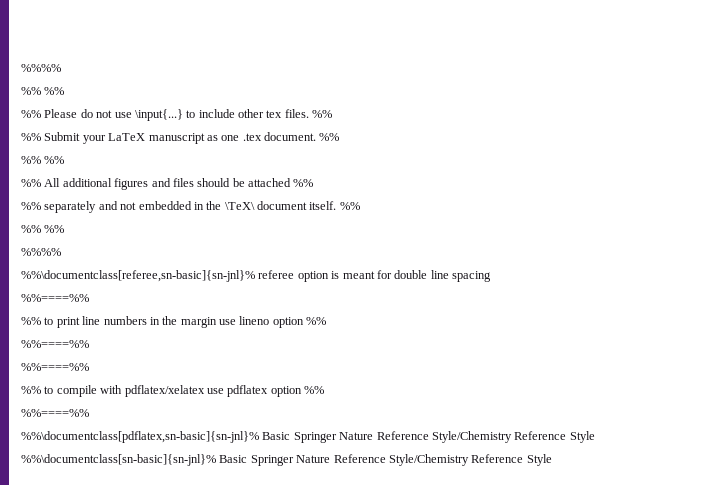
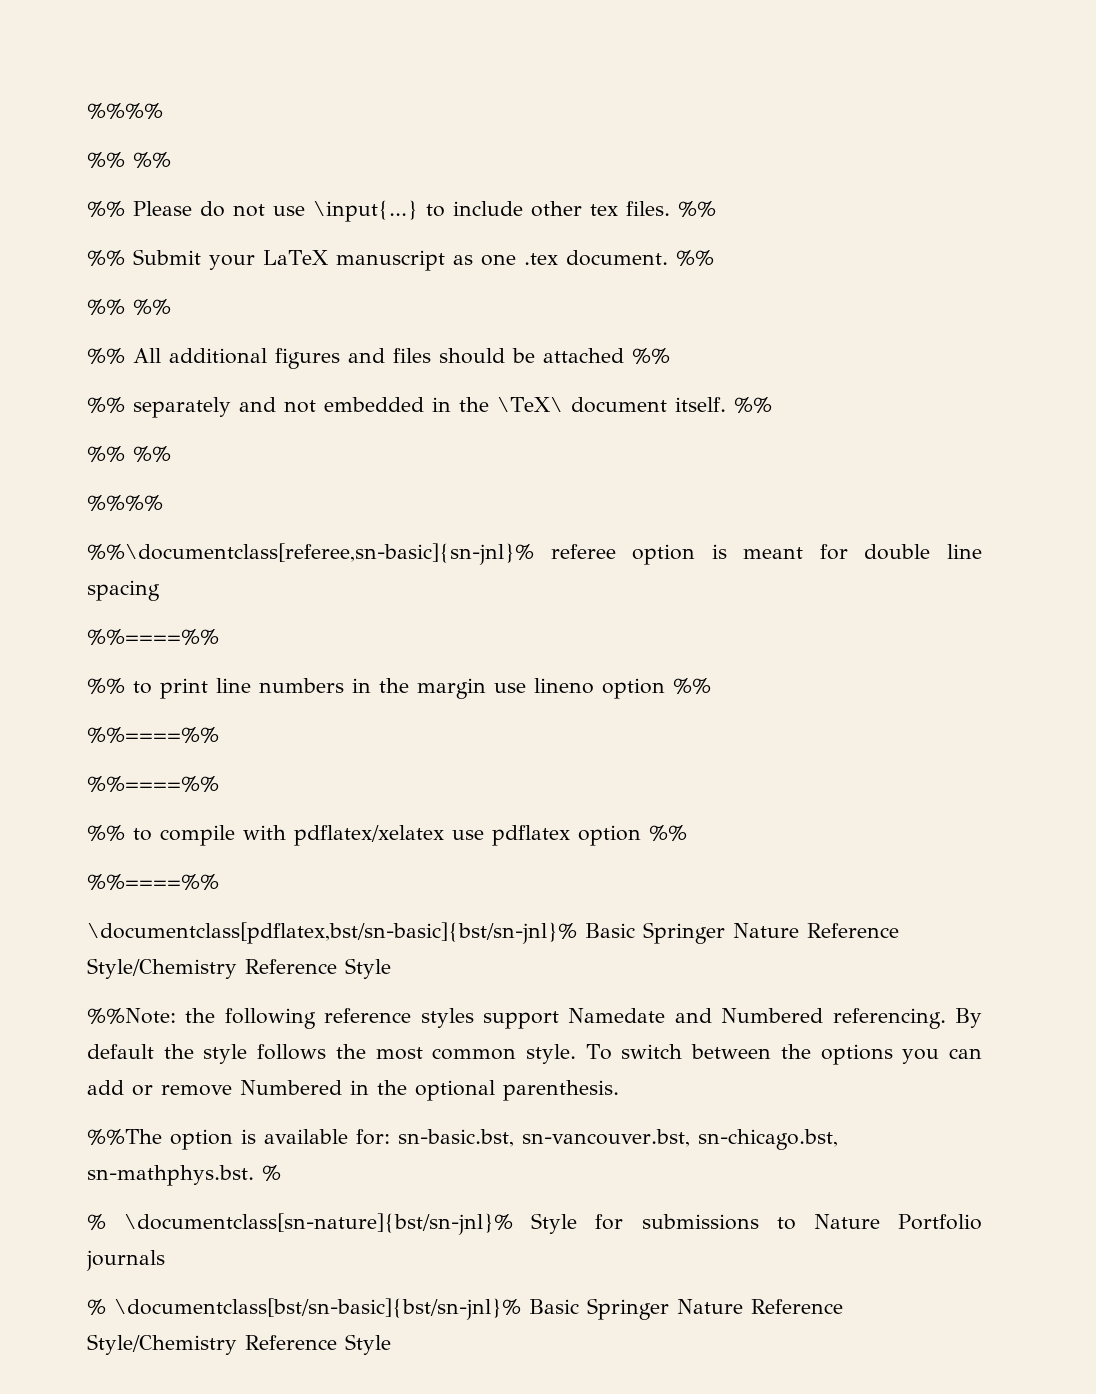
[21,431,259,443] %%\documentclass[pdflatex,sn-basic]{sn-jnl}% -> [87,922,577,944] \documentclass[pdflatex,bst/sn-basic]{bst/sn-jnl}%
[21,454,216,466] %%\documentclass[sn-basic]{sn-jnl}% -> [87,1008,982,1029] [87,1044,983,1065] [87,1080,619,1101] [87,1129,838,1150] [87,1165,281,1186] [87,1213,983,1235] [86,1250,165,1271] [87,1298,521,1320] %%Note: the following reference styles support Namedate and Numbered referencing. By default the style follows the most common style. To switch between the options you can add or remove Numbered in the optional parenthesis. // %%The option is available for: sn-basic.bst, sn-vancouver.bst, sn-chicago.bst, sn-mathphys.bst. % // % \documentclass[sn-nature]{bst/sn-jnl}% Style for submissions to Nature Portfolio journals // % \documentclass[bst/sn-basic]{bst/sn-jnl}%

